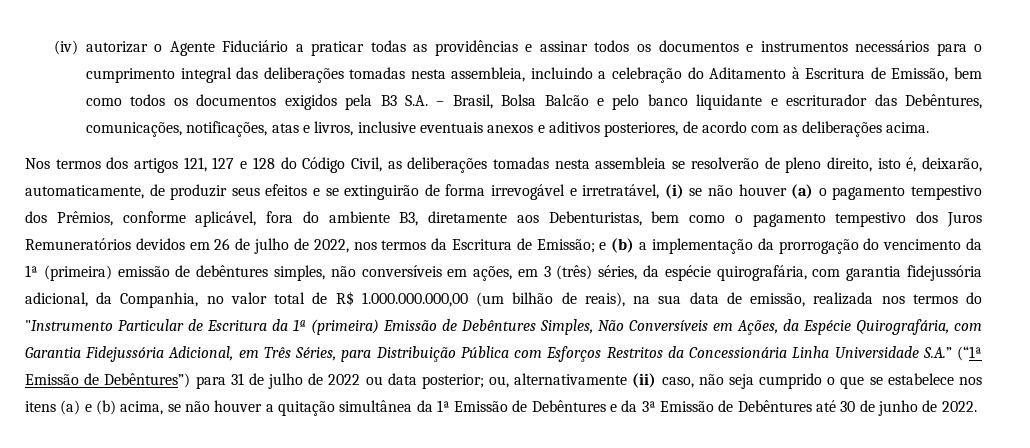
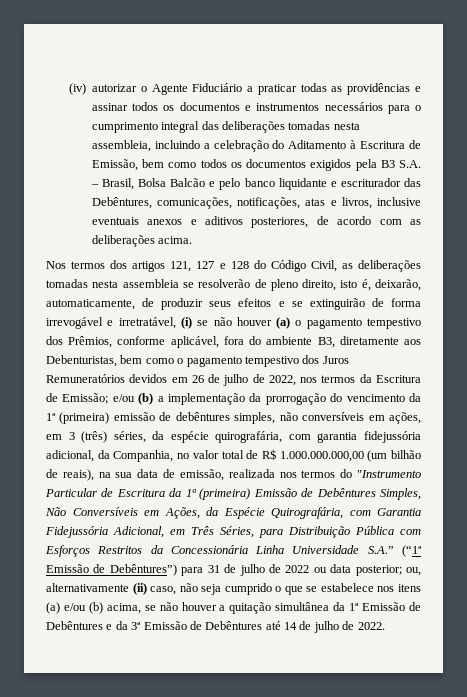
[599,242,607,250] e -> [112,394,135,402] e/ou
[84,404,92,412] e -> [63,603,86,611] e/ou
[840,400,919,416] 30 de junho -> [284,621,339,633] 14 de julho

